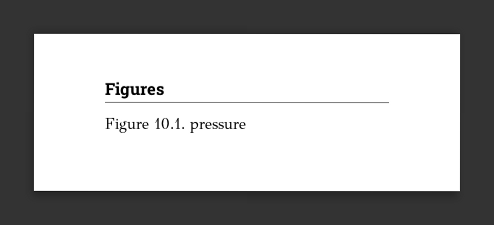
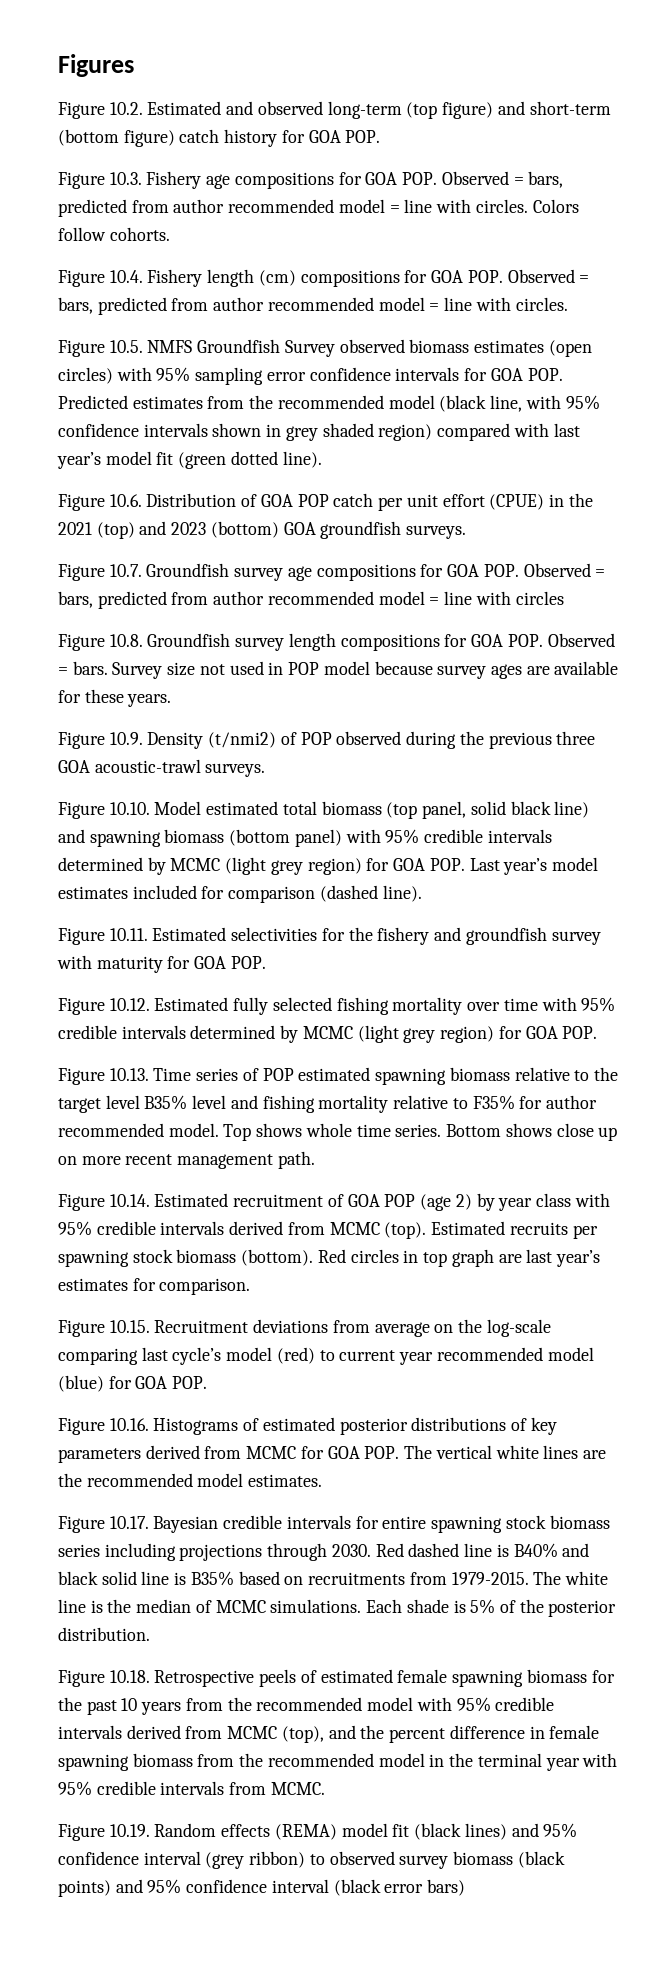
[153,117,246,133] 10.1. pressure -> [109,101,611,119] [58,129,381,147] [58,171,564,189] [58,199,579,217] [58,227,170,241] [58,269,590,287] [58,297,568,315] [58,339,592,357] [58,367,563,385] [58,395,600,412] [58,423,580,441] [57,451,322,469] [58,493,593,511] [58,521,467,539] [58,563,606,581] [58,591,564,609] [58,633,615,651] [58,661,619,679] [58,689,172,707] [58,731,596,749] [58,759,266,777] [58,801,590,819] [58,829,552,847] [58,857,598,875] [58,885,422,903] [58,927,601,945] [57,955,266,973] [58,997,616,1015] [58,1025,598,1043] [58,1067,618,1085] [58,1095,597,1113] [58,1123,618,1141] [58,1151,315,1169] [58,1193,610,1211] [58,1221,598,1239] [58,1249,600,1267] [58,1278,251,1295] [58,1319,551,1337] [58,1347,594,1365] [58,1375,208,1392] [58,1417,557,1435] [58,1445,606,1463] [58,1473,323,1487] [58,1515,610,1533] [58,1543,590,1561] [58,1571,608,1586] [58,1599,617,1617] [58,1627,150,1641] [58,1669,615,1687] [58,1697,555,1715] [58,1725,600,1743] [58,1753,618,1771] [58,1781,325,1796] [58,1823,578,1841] [58,1851,565,1869] [58,1879,466,1897] 10.2. Estimated and observed long-term (top figure) and short-term (bottom figure) catch history for GOA POP. // Figure 10.3. Fishery age compositions for GOA POP. Observed = bars, predicted from author recommended model = line with circles. Colors follow cohorts. // Figure 10.4. Fishery length (cm) compositions for GOA POP. Observed = bars, predicted from author recommended model = line with circles. // Figure 10.5. NMFS Groundfish Survey observed biomass estimates (open circles) with 95% sampling error confidence intervals for GOA POP. Predicted estimates from the recommended model (black line, with 95% confidence intervals shown in grey shaded region) compared with last year’s model fit (green dotted line). // Figure 10.6. Distribution of GOA POP catch per unit effort (CPUE) in the 2021 (top) and 2023 (bottom) GOA groundfish surveys. // Figure 10.7. Groundfish survey age compositions for GOA POP. Observed = bars, predicted from author recommended model = line with circles // Figure 10.8. Groundfish survey length compositions for GOA POP. Observed = bars. Survey size not used in POP model because survey ages are available for these years. // Figure 10.9. Density (t/nmi2) of POP observed during the previous three GOA acoustic-trawl surveys. // Figure 10.10. Model estimated total biomass (top panel, solid black line) and spawning biomass (bottom panel) with 95% credible intervals determined by MCMC (light grey region) for GOA POP. Last year’s model estimates included for comparison (dashed line). // Figure 10.11. Estimated selectivities for the fishery and groundfish survey with maturity for GOA POP. // Figure 10.12. Estimated fully selected fishing mortality over time with 95% credible intervals determined by MCMC (light grey region) for GOA POP. // Figure 10.13. Time series of POP estimated spawning biomass relative to the target level B35% level and fishing mortality relative to F35% for author recommended model. Top shows whole time series. Bottom shows close up on more recent management path. // Figure 10.14. Estimated recruitment of GOA POP (age 2) by year class with 95% credible intervals derived from MCMC (top). Estimated recruits per spawning stock biomass (bottom). Red circles in top graph are last year’s estimates for comparison. // Figure 10.15. Recruitment deviations from average on the log-scale comparing last cycle’s model (red) to current year recommended model (blue) for GOA POP. // Figure 10.16. Histograms of estimated posterior distributions of key parameters derived from MCMC for GOA POP. The vertical white lines are the recommended model estimates. // Figure 10.17. Bayesian credible intervals for entire spawning stock biomass series including projections through 2030. Red dashed line is B40% and black solid line is B35% based on recruitments from 1979-2015. The white line is the median of MCMC simulations. Each shade is 5% of the posterior distribution. // Figure 10.18. Retrospective peels of estimated female spawning biomass for the past 10 years from the recommended model with 95% credible intervals derived from MCMC (top), and the percent difference in female spawning biomass from the recommended model in the terminal year with 95% credible intervals from MCMC. // Figure 10.19. Random effects (REMA) model fit (black lines) and 95% confidence interval (grey ribbon) to observed survey biomass (black points) and 95% confidence interval (black error bars)

